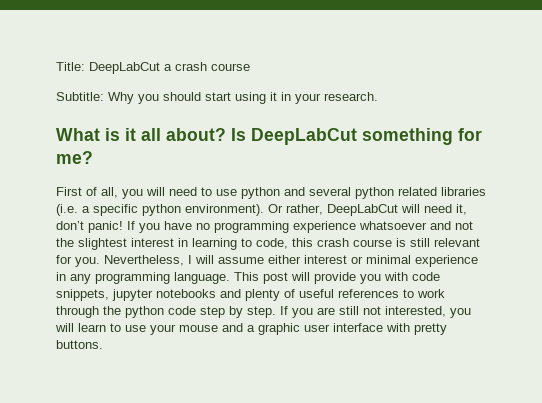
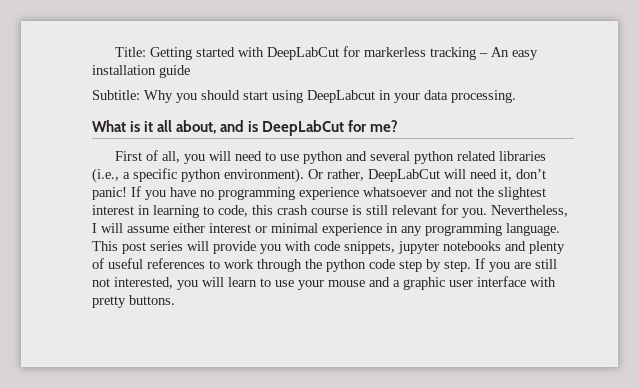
[89,62,250,74] DeepLabCut a crash course -> [150,46,539,60] [92,65,190,78] Getting started with DeepLabCut for markerless tracking – An easy installation guide
[270,92,277,101] it -> [307,90,375,103] DeepLabcut
[324,92,378,101] research. -> [424,90,516,103] data processing.
[166,128,453,145] about? Is DeepLabCut something -> [176,120,345,136] about, and is DeepLabCut
[56,204,78,216] (i.e. -> [92,168,119,183] (i.e.,
(288, 278) none -> [150,241,183,251] series

